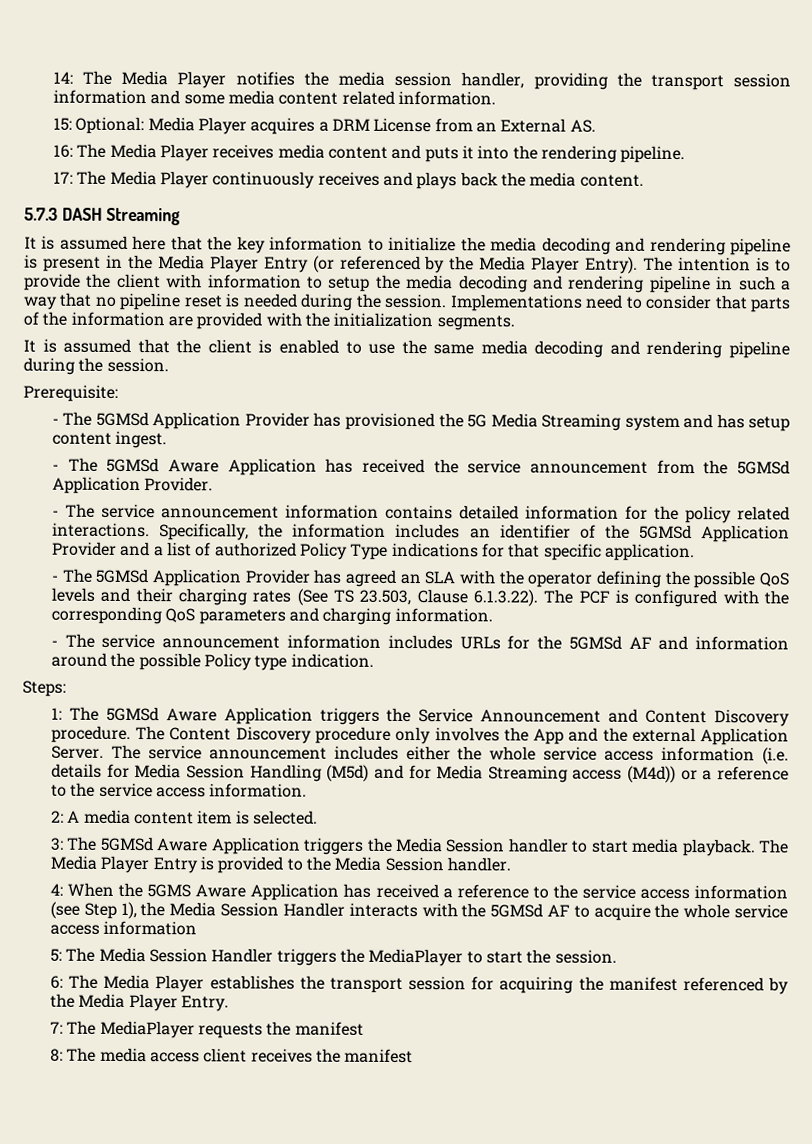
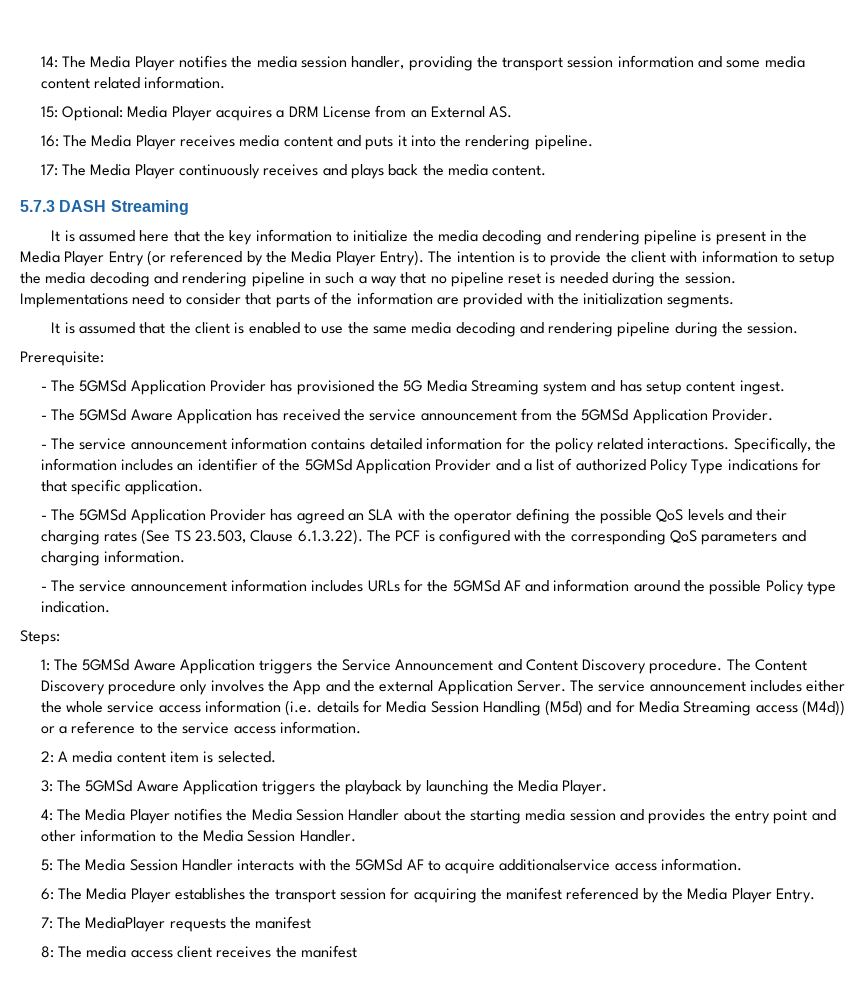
[394,837,790,857] [49,855,511,874] [49,882,788,901] [49,901,166,920] Media Session handler to start media playback. The Media Player Entry is provided to the Media Session handler. // 4: When the 5GMS Aware Application has received a reference to the service access information (see Step 1), the -> [344,780,608,795] [40,808,836,824] [40,829,356,842] [40,859,81,871] playback by launching the Media Player. // 4: The Media Player notifies the Media Session Handler about the starting media session and provides the entry point and other information to the Media Session Handler. // 5: The
[654,903,789,919] [49,920,198,936] [49,947,617,967] the whole service access information // 5: The Media Session Handler triggers the MediaPlayer to start the session. -> [499,858,743,871] additionalservice access information.

